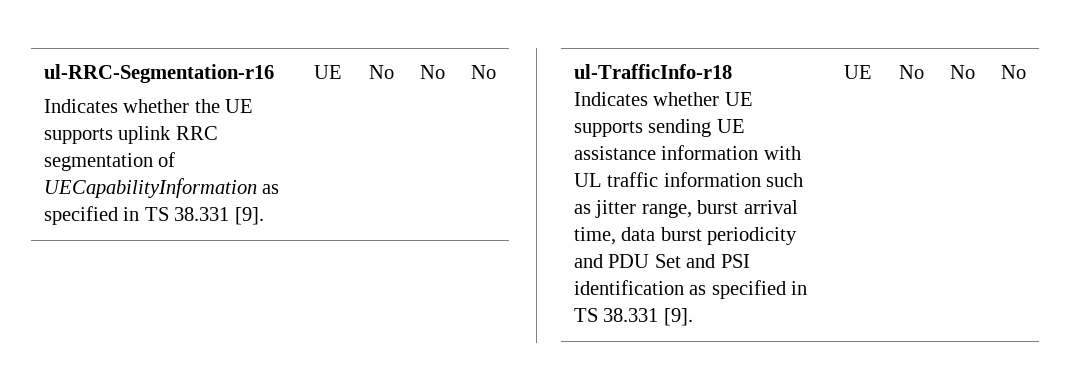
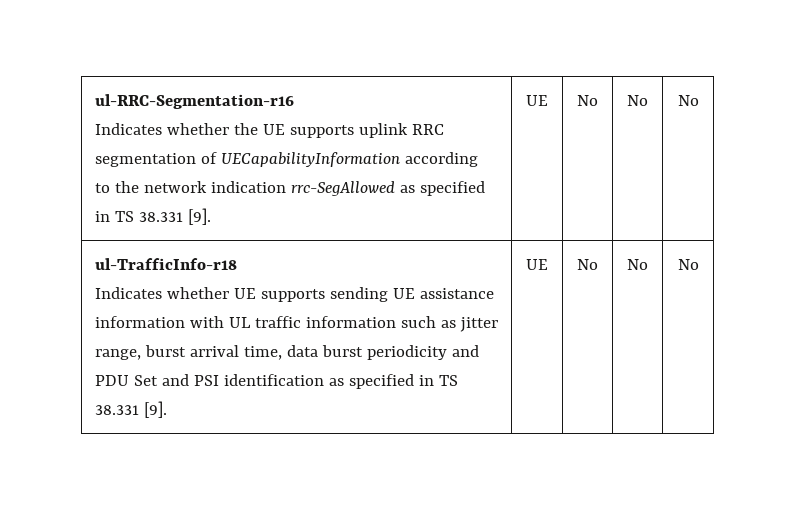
(257, 188) none -> [405,152,479,167] [95,181,395,196] according to the network indication rrc-SegAllowed

